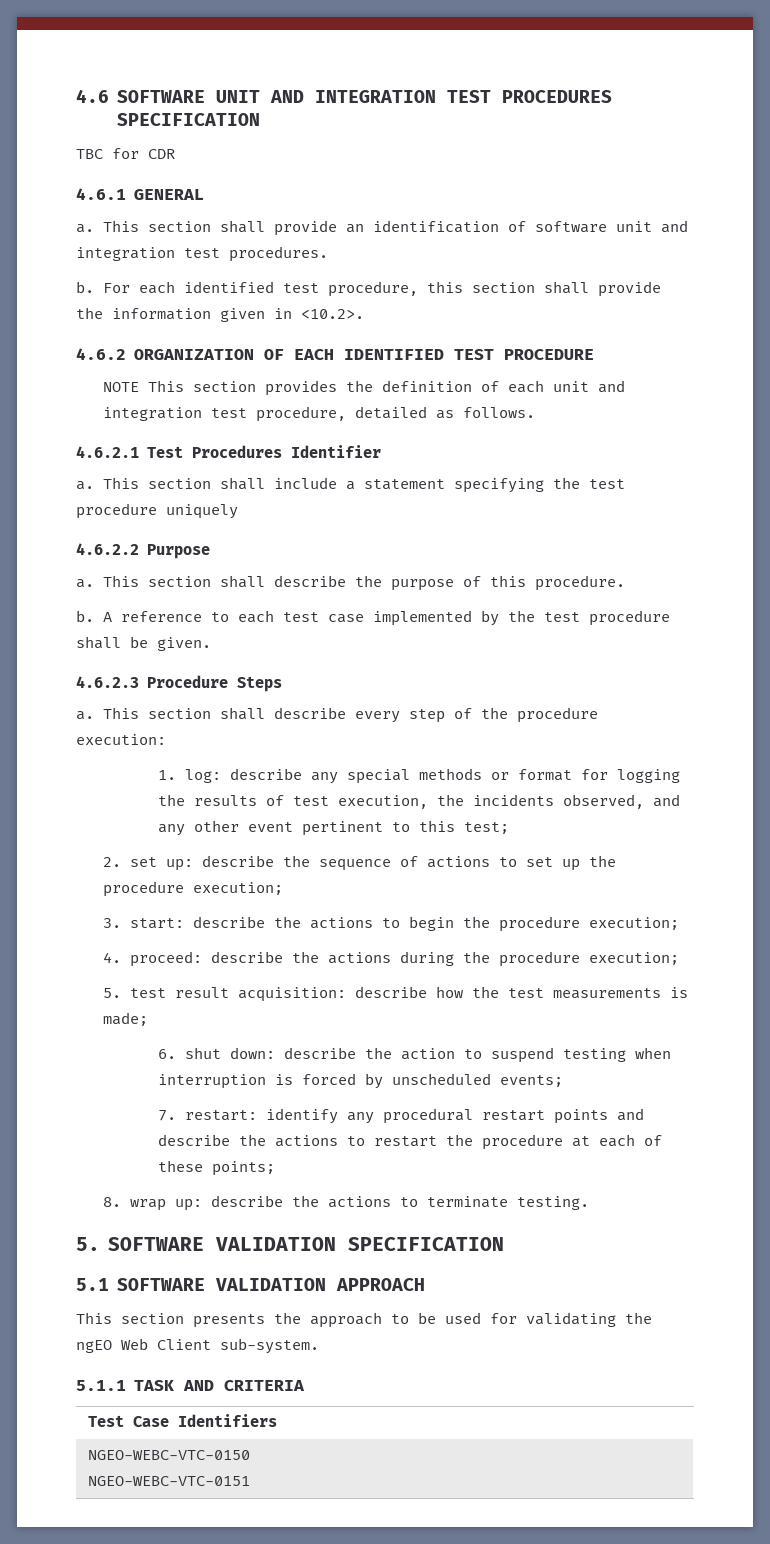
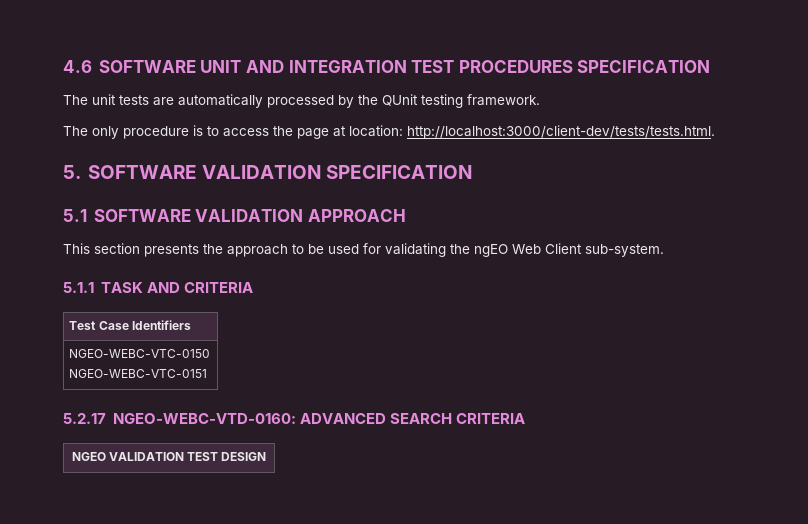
[76,148,175,159] [76,188,204,200] [76,220,688,236] [76,246,328,262] [76,281,661,297] [76,307,364,322] [76,348,594,360] [103,380,626,396] [103,406,536,422] [76,445,381,458] [76,477,625,493] [76,503,238,519] [76,543,210,559] [76,575,625,591] [76,610,670,626] [76,636,211,651] [76,675,282,692] [76,707,598,723] [76,734,166,745] [157,768,680,784] [157,794,680,809] [157,820,509,836] [103,855,617,871] [103,881,284,897] [103,916,680,932] [103,951,680,967] [103,986,689,1002] [103,1012,149,1026] [157,1047,671,1063] [157,1073,563,1089] [157,1108,644,1124] [157,1134,662,1150] [157,1160,275,1176] [103,1195,590,1211] TBC for CDR // 4.6.1 GENERAL // a. This section shall provide an identification of software unit and integration test procedures. // b. For each identified test procedure, this section shall provide the information given in <10.2>. // 4.6.2 ORGANIZATION OF EACH IDENTIFIED TEST PROCEDURE // NOTE This section provides the definition of each unit and integration test procedure, detailed as follows. // 4.6.2.1 Test Procedures Identifier // a. This section shall include a statement specifying the test procedure uniquely // 4.6.2.2 Purpose // a. This section shall describe the purpose of this procedure. // b. A reference to each test case implemented by the test procedure shall be given. // 4.6.2.3 Procedure Steps // a. This section shall describe every step of the procedure execution: // 1. log: describe any special methods or format for logging the results of test execution, the incidents observed, and any other event pertinent to this test; // 2. set up: describe the sequence of actions to set up the procedure execution; // 3. start: describe the actions to begin the procedure execution; // 4. proceed: describe the actions during the procedure execution; // 5. test result acquisition: describe how the test measurements is made; // 6. shut down: describe the action to suspend testing when interruption is forced by unscheduled events; // 7. restart: identify any procedural restart points and describe the actions to restart the procedure at each of these points; // 8. wrap up: describe the actions to terminate testing. -> [63,94,540,108] [63,125,715,139] The unit tests are automatically processed by the QUnit testing framework. // The only procedure is to access the page at location: http://localhost:3000/client-dev/tests/tests.html.
(250, 1481) none -> [63,413,525,424] [71,452,267,461] // 5.2.17 NGEO-WEBC-VTD-0160: ADVANCED SEARCH CRITERIA // NGEO VALIDATION TEST DESIGN

